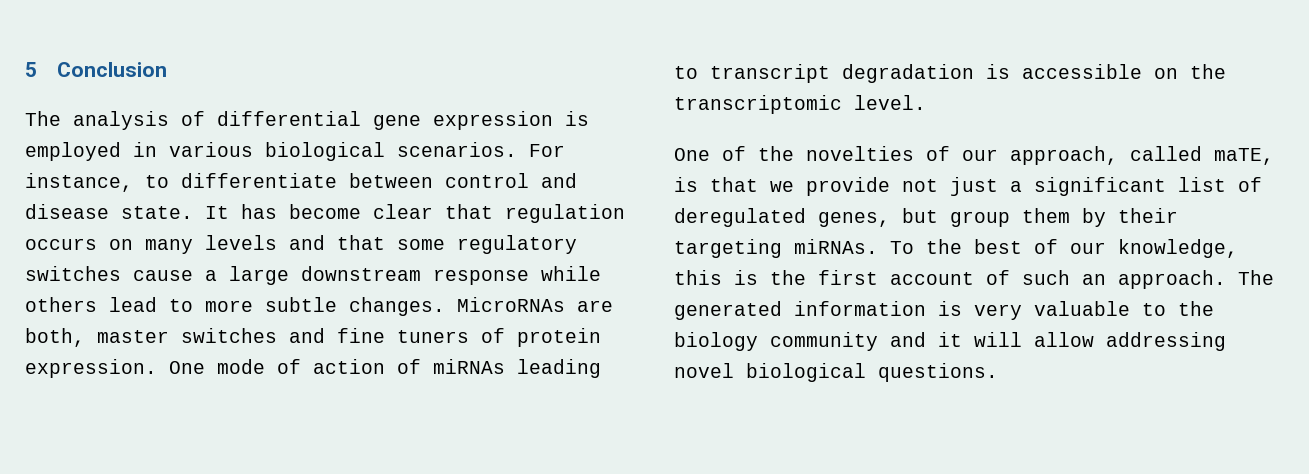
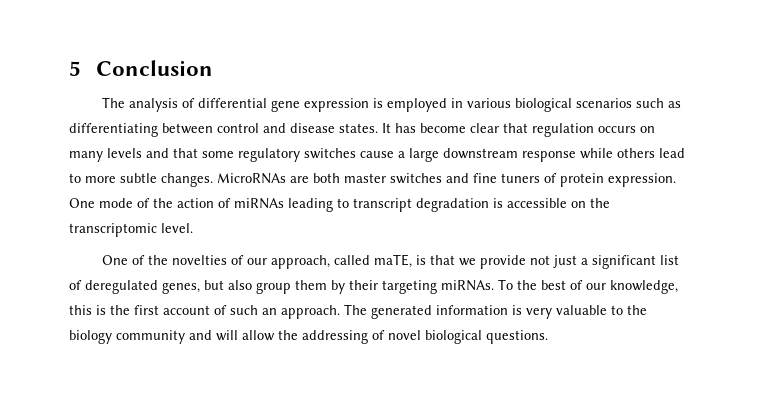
[397,142,565,157] [25,173,337,192] scenarios. For instance, to differentiate -> [576,98,682,108] [69,123,158,137] scenarios such as differentiating
[121,206,193,219] state. -> [339,123,378,133] states.
[25,328,85,347] both, -> [313,173,340,183] both
(301, 366) none -> [153,198,173,208] the
(938, 215) none -> [228,280,252,290] also
[938,332,962,347] it -> (212, 335) none
[1106,332,1226,351] addressing -> [278,330,385,344] the addressing of

